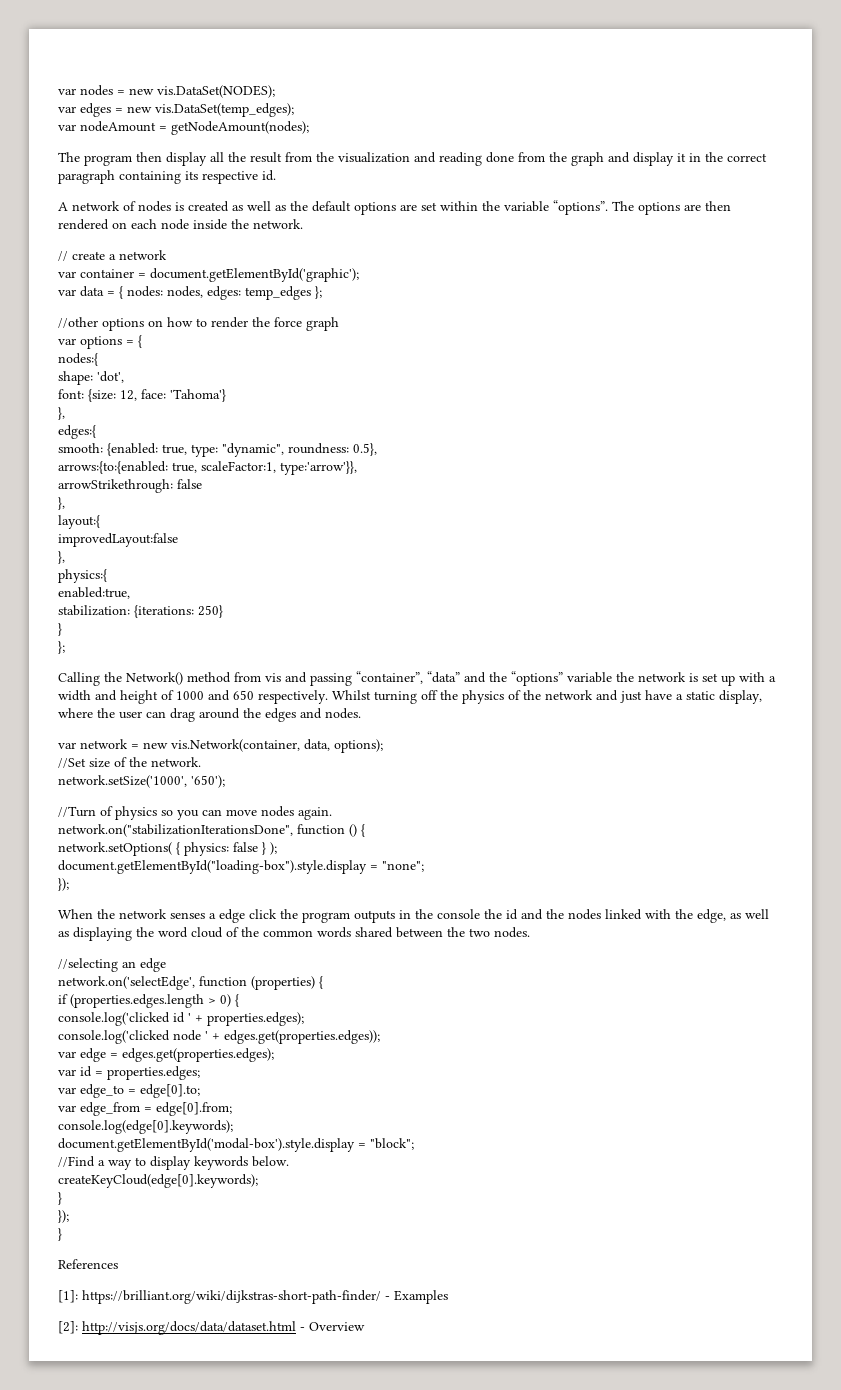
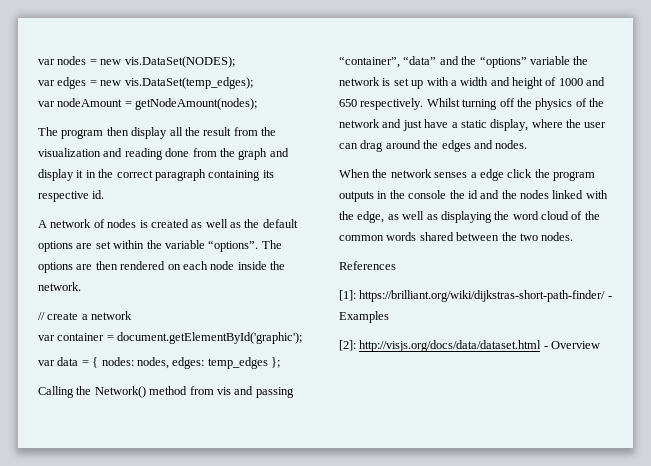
[58,317,339,331] [58,335,142,349] [58,353,98,366] [58,371,124,385] [58,389,226,402] [58,407,65,420] [58,425,96,439] [58,443,377,457] [58,461,357,475] [58,479,202,493] [58,497,65,510] [58,515,100,529] [58,533,178,547] [58,551,65,564] [58,569,107,583] [58,587,130,599] [58,605,223,618] [58,623,62,636] [58,641,65,654] // //other options on how to render the force graph // var options = { // nodes:{ // shape: 'dot', // font: {size: 12, face: 'Tahoma'} // }, // edges:{ // smooth: {enabled: true, type: "dynamic", roundness: 0.5}, // arrows:{to:{enabled: true, scaleFactor:1, type:'arrow'}}, // arrowStrikethrough: false // }, // layout:{ // improvedLayout:false // }, // physics:{ // enabled:true, // stabilization: {iterations: 250} // } // }; -> (280, 362) none
[58,739,383,753] [58,757,201,768] [58,775,225,788] [58,806,332,820] [58,824,365,837] [58,842,277,856] [58,860,424,874] [58,878,69,891] // var network = new vis.Network(container, data, options); // //Set size of the network. // network.setSize('1000', '650'); // //Turn of physics so you can move nodes again. // network.on("stabilizationIterationsDone", function () { // network.setOptions( { physics: false } ); // document.getElementById("loading-box").style.display = "none"; // }); -> (528, 144) none
[58,958,166,972] [58,976,323,990] [58,994,239,1008] [58,1012,304,1026] [58,1030,380,1044] [58,1048,274,1062] [58,1066,200,1080] [58,1084,200,1098] [58,1102,232,1116] [58,1120,233,1134] [58,1138,414,1152] [58,1156,289,1170] [58,1174,258,1188] [58,1192,62,1205] [58,1210,69,1223] [58,1228,62,1241] // //selecting an edge // network.on('selectEdge', function (properties) { // if (properties.edges.length > 0) { // console.log('clicked id ' + properties.edges); // console.log('clicked node ' + edges.get(properties.edges)); // var edge = edges.get(properties.edges); // var id = properties.edges; // var edge_to = edge[0].to; // var edge_from = edge[0].from; // console.log(edge[0].keywords); // document.getElementById('modal-box').style.display = "block"; // //Find a way to display keywords below. // createKeyCloud(edge[0].keywords); // } // }); // } -> (574, 236) none

